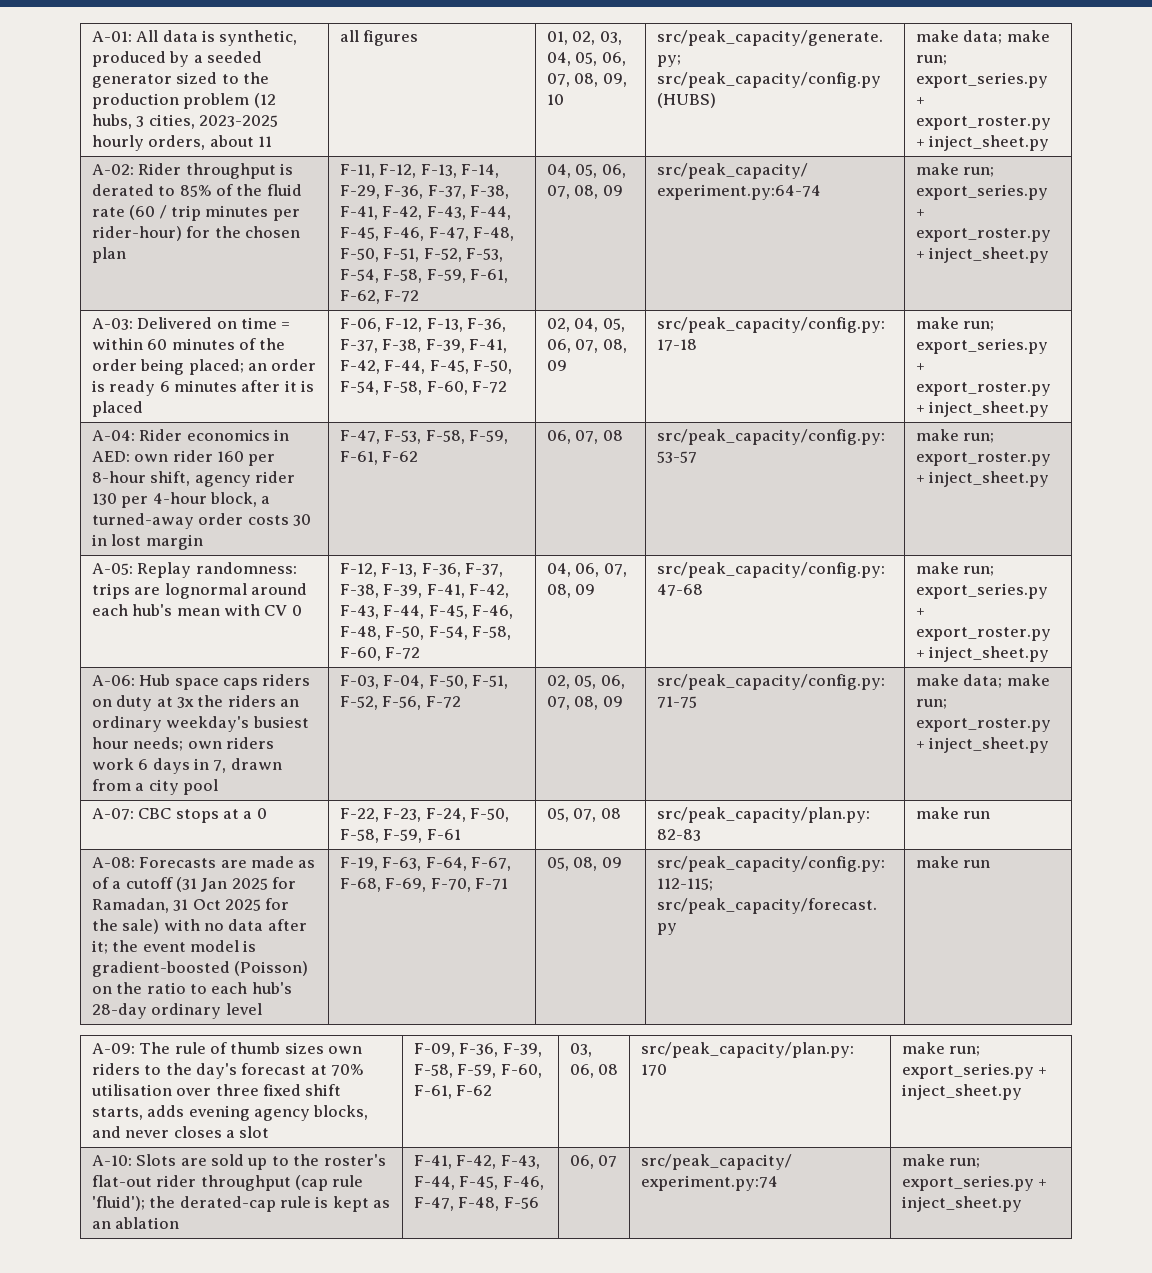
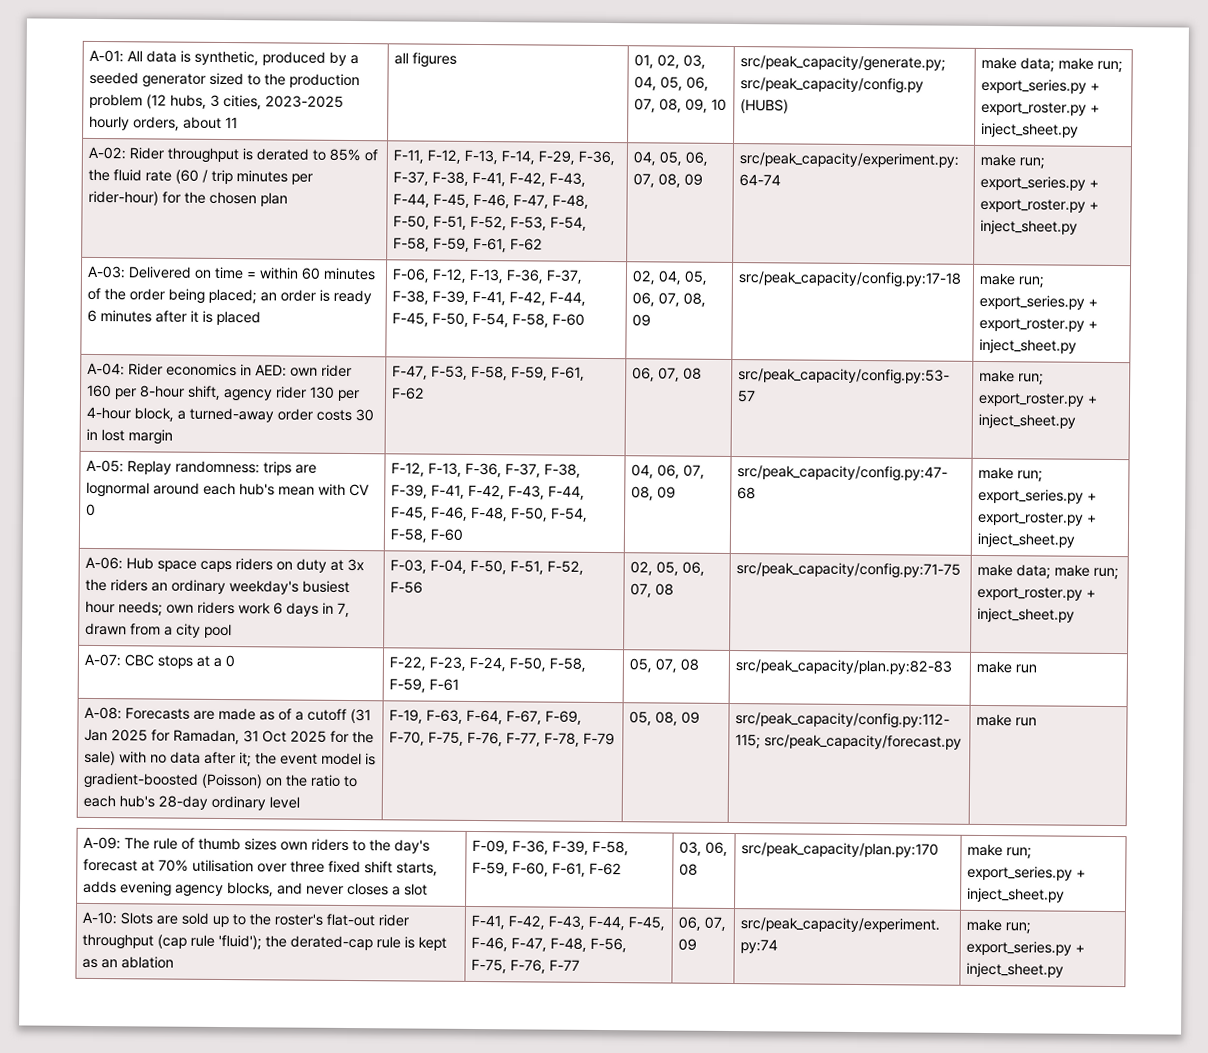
[339,290,420,304] F-62, F-72 -> [510,238,544,251] F-62
[426,381,507,395] F-60, F-72 -> [552,313,586,326] F-60
[339,647,421,661] F-60, F-72 -> [430,528,464,541] F-60
[382,696,461,710] F-56, F-72 -> [390,581,424,594] F-56
[574,696,623,710] 08, 09 -> [655,583,675,596] 08
[339,878,381,892] F-68, -> (543, 717) none
[474,878,508,890] F-71 -> [428,731,616,747] F-75, F-76, F-77, F-78, F-79
[503,1197,539,1209] [569,1155,618,1169] F-56 | 06, 07 -> [590,937,628,953] [471,958,581,974] [678,916,727,931] [678,938,698,951] F-56, F-75, F-76, F-77 | 06, 07, 09

